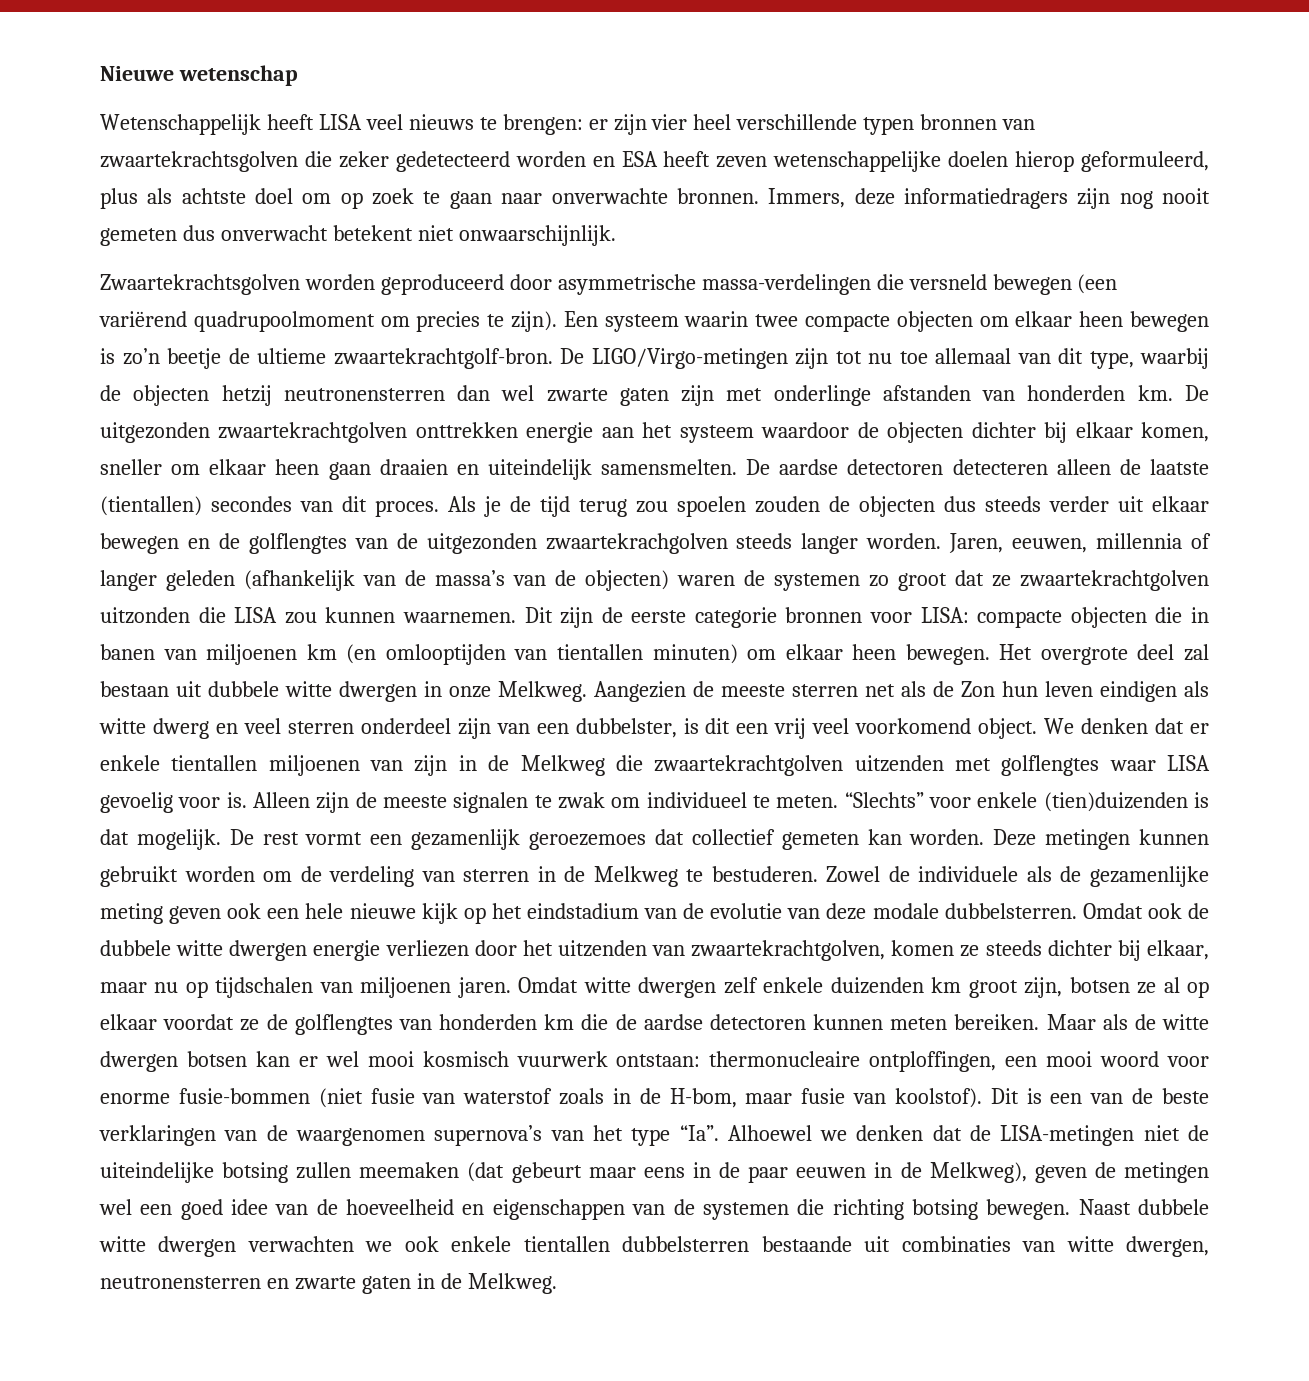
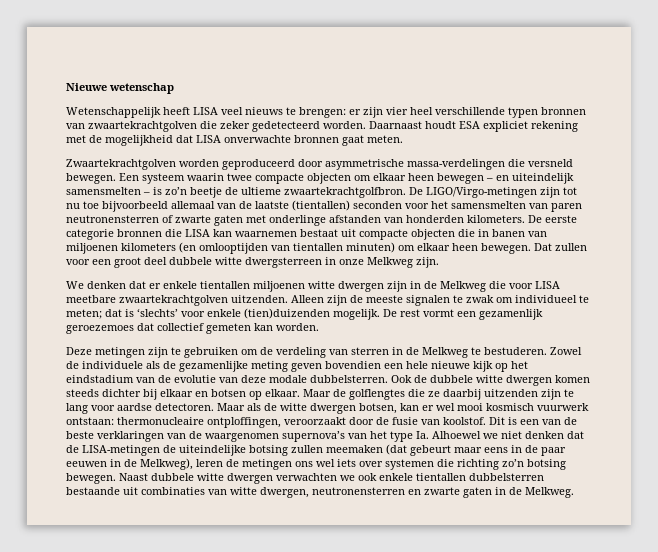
[100,151,298,172] zwaartekrachtsgolven -> [88,121,197,132] zwaartekrachtgolven
[515,151,1209,172] [100,188,1211,209] [100,225,616,246] [100,274,300,295] worden en ESA heeft zeven wetenschappelijke doelen hierop geformuleerd, plus als achtste doel om op zoek te gaan naar onverwachte bronnen. Immers, deze informatiedragers zijn nog nooit gemeten dus onverwacht betekent niet onwaarschijnlijk. // Zwaartekrachtsgolven -> [323,121,578,132] [66,135,403,146] [66,159,176,170] worden. Daarnaast houdt ESA expliciet rekening met de mogelijkheid dat LISA onverwachte bronnen gaat meten. // Zwaartekrachtgolven
[992,274,1118,295] [99,311,557,332] bewegen (een variërend quadrupoolmoment om precies te zijn). -> [66,173,116,184] bewegen.
(1209, 321) none -> [486,173,574,184] [66,187,150,195] – en uiteindelijk samensmelten –
[333,348,553,369] zwaartekrachtgolf-bron. -> [284,187,406,198] zwaartekrachtgolfbron.
(928, 357) none -> [102,201,168,212] bijvoorbeeld
[1058,348,1209,369] [100,385,715,406] dit type, waarbij de objecten hetzij neutronensterren dan wel zwarte gaten zijn -> [239,200,582,212] [66,215,243,226] de laatste (tientallen) seconden voor het samensmelten van paren neutronensterren of zwarte gaten
[1137,385,1209,401] [100,422,1209,443] [100,459,1209,480] [100,496,1209,517] [100,533,1211,554] [100,570,1209,591] [100,607,969,628] km. De uitgezonden zwaartekrachtgolven onttrekken energie aan het systeem waardoor de objecten dichter bij elkaar komen, sneller om elkaar heen gaan draaien en uiteindelijk samensmelten. De aardse detectoren detecteren alleen de laatste (tientallen) secondes van dit proces. Als je de tijd terug zou spoelen zouden de objecten dus steeds verder uit elkaar bewegen en de golflengtes van de uitgezonden zwaartekrachgolven steeds langer worden. Jaren, eeuwen, millennia of langer geleden (afhankelijk van de massa’s van de objecten) waren de systemen zo groot dat ze zwaartekrachtgolven uitzonden die LISA zou kunnen waarnemen. Dit zijn de eerste categorie bronnen voor LISA: -> [467,215,577,223] [66,229,356,240] kilometers. De eerste categorie bronnen die LISA kan waarnemen bestaat uit
[306,644,337,660] km -> [121,243,176,251] kilometers
[999,644,1209,665] [100,681,417,702] Het overgrote deel zal bestaan uit dubbele witte dwergen -> [534,243,587,251] [66,257,322,268] Dat zullen voor een groot deel dubbele witte dwergsterreen
[498,681,1209,702] [99,718,1038,739] Melkweg. Aangezien de meeste sterren net als de Zon hun leven eindigen als witte dwerg en veel sterren onderdeel zijn van een dubbelster, is dit een vrij veel voorkomend object. -> [367,257,439,268] Melkweg zijn. //
[370,760,404,771] van -> [308,281,384,292] witte dwergen
[654,755,1210,776] [100,792,247,813] zwaartekrachtgolven uitzenden met golflengtes waar LISA gevoelig voor is. -> [509,281,560,289] [66,295,288,306] voor LISA meetbare zwaartekrachtgolven uitzenden.
[776,792,924,808] meten. “Slechts” -> [66,308,178,319] meten; dat is ‘slechts’
[1194,792,1210,808] [100,829,129,845] is dat -> (330, 313) none
(985, 837) none -> (319, 327) //
[1139,829,1209,845] [100,866,255,887] kunnen gebruikt worden -> [148,347,238,358] zijn te gebruiken
[227,903,262,919] ook -> [325,361,381,369] bovendien
[1082,903,1182,919] Omdat ook -> [391,375,412,383] Ook
[313,940,1210,961] [100,977,1209,998] [100,1014,1040,1035] energie verliezen door het uitzenden van zwaartekrachtgolven, komen ze steeds dichter bij elkaar, maar nu op tijdschalen van miljoenen jaren. Omdat witte dwergen zelf enkele duizenden km groot zijn, botsen ze al op elkaar voordat ze de golflengtes van honderden km die de aardse detectoren kunnen meten bereiken. -> [555,375,590,383] [66,389,574,400] [66,403,214,414] komen steeds dichter bij elkaar en botsen op elkaar. Maar de golflengtes die ze daarbij uitzenden zijn te lang voor aardse detectoren.
[186,1051,247,1067] botsen -> [359,403,397,414] botsen,
[1005,1051,1209,1067] [100,1088,982,1108] een mooi woord voor enorme fusie-bommen (niet fusie van waterstof zoals in de H-bom, maar fusie van koolstof). -> [284,417,486,425] veroorzaakt door de fusie van koolstof.
[679,1125,719,1141] “Ia”. -> [416,431,429,439] Ia.
(848, 1135) none -> [501,431,522,439] niet
[1143,1125,1180,1141] niet -> (160, 450) none
[1034,1165,1087,1183] geven -> [196,459,223,467] leren
[99,1199,695,1220] wel een goed idee van de hoeveelheid en eigenschappen van de -> [295,459,383,467] ons wel iets over
(904, 1209) none -> [502,459,524,467] zo’n

